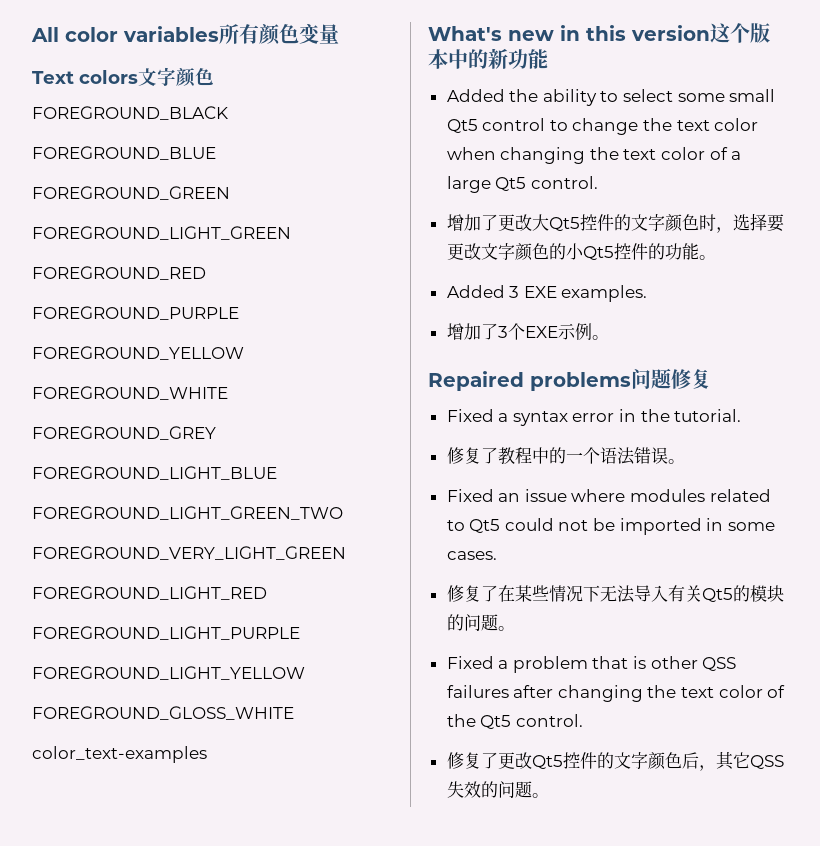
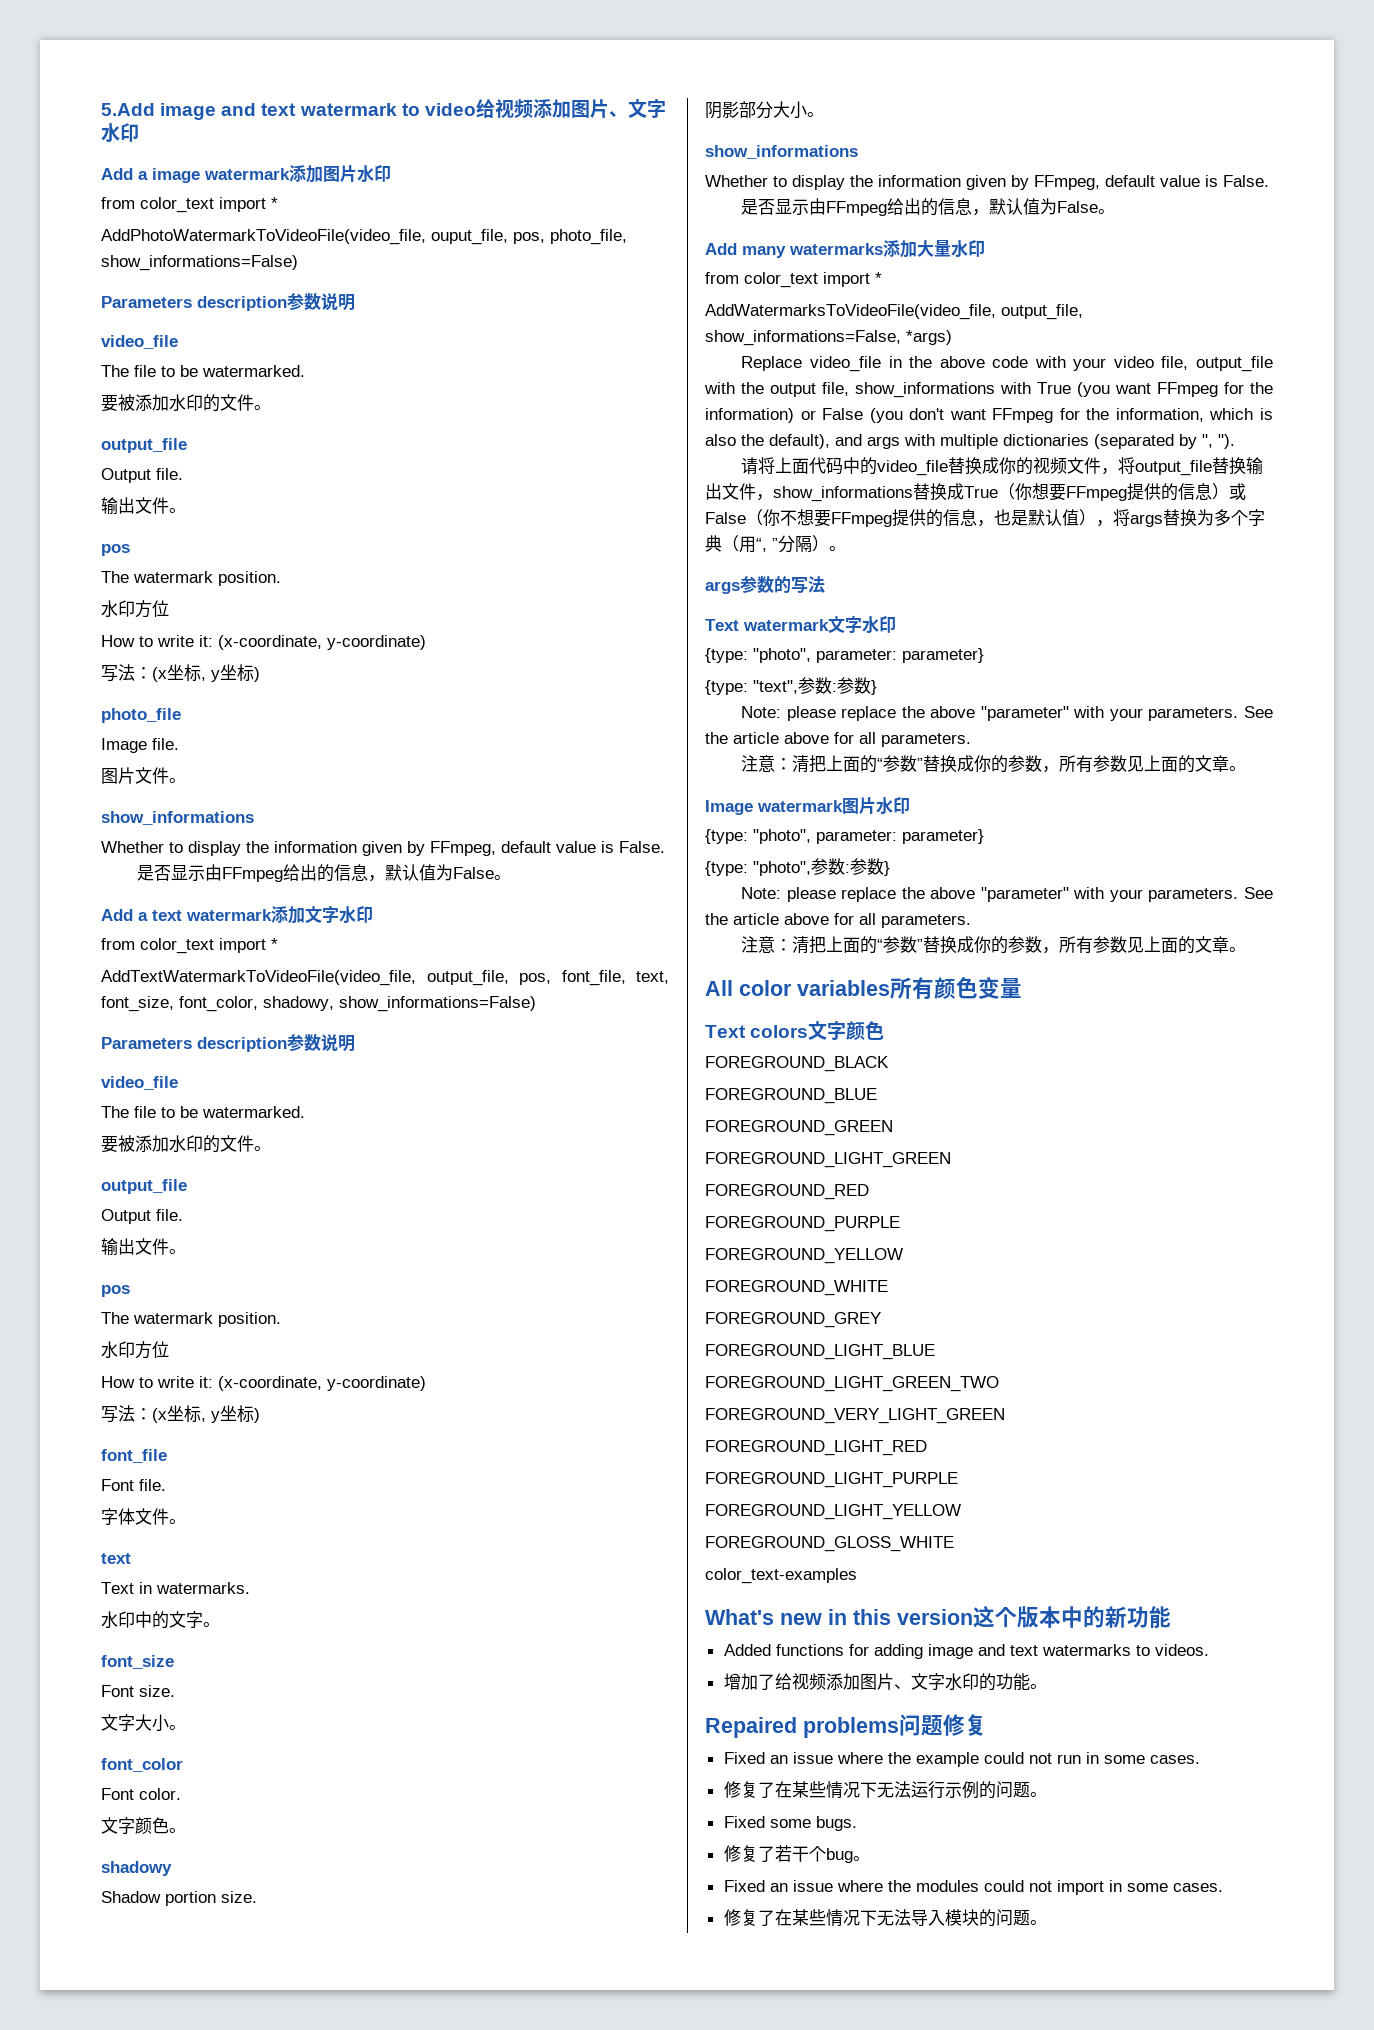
(31, 34) none -> [101,99,666,120] [101,123,139,142] [101,164,391,183] [101,197,278,213] [101,229,627,245] [101,255,298,271] [101,293,355,311] [101,335,178,349] [101,365,305,377] [101,394,271,412] [101,438,187,453] [101,468,183,483] [101,497,186,515] [101,544,130,556] [101,571,281,586] [101,600,169,618] [101,635,426,650] [101,664,260,682] [101,708,181,723] [101,738,179,753] [101,767,186,784] [101,811,254,825] [101,841,665,856] [137,864,512,882] [101,905,373,924] [101,938,278,954] [101,970,669,986] [101,996,536,1012] [101,1034,355,1052] [101,1076,178,1090] [101,1106,305,1118] [101,1135,271,1153] [101,1179,187,1194] [101,1209,183,1224] [101,1238,186,1256] [101,1285,130,1297] [101,1312,281,1327] [101,1341,169,1359] [101,1376,426,1391] [101,1405,260,1423] [101,1449,167,1463] [101,1479,166,1491] [101,1508,186,1525] [101,1553,131,1564] [101,1582,250,1594] [101,1611,220,1629] [101,1655,174,1669] [101,1685,175,1697] [101,1714,186,1732] [101,1758,183,1772] [101,1788,181,1800] [101,1817,186,1834] [101,1861,172,1876] [101,1891,257,1906] [705,101,824,119] [705,145,858,159] [705,175,1269,190] [741,198,1116,216] [705,239,985,258] [705,272,882,288] [705,304,1083,320] [705,330,952,346] [741,356,1273,372] [704,382,1273,398] [705,408,1273,423] [705,434,1235,449] [741,457,1264,476] [705,483,1246,502] [705,509,1265,527] [705,535,846,553] [705,576,825,594] [705,615,896,634] [705,648,984,663] [705,677,877,695] [741,706,1273,721] [705,732,971,747] [741,755,1247,773] [705,796,910,815] [705,829,984,844] [705,858,890,876] [741,887,1273,902] [705,913,971,928] [741,936,1247,954] 5.Add image and text watermark to video给视频添加图片、文字水印 // Add a image watermark添加图片水印 // from color_text import * // AddPhotoWatermarkToVideoFile(video_file, ouput_file, pos, photo_file, show_informations=False) // Parameters description参数说明 // video_file // The file to be watermarked. // 要被添加水印的文件。 // output_file // Output file. // 输出文件。 // pos // The watermark position. // 水印方位 // How to write it: (x-coordinate, y-coordinate) // 写法：(x坐标, y坐标) // photo_file // Image file. // 图片文件。 // show_informations // Whether to display the information given by FFmpeg, default value is False. // 是否显示由FFmpeg给出的信息，默认值为False。 // Add a text watermark添加文字水印 // from color_text import * // AddTextWatermarkToVideoFile(video_file, output_file, pos, font_file, text, font_size, font_color, shadowy, show_informations=False) // Parameters description参数说明 // video_file // The file to be watermarked. // 要被添加水印的文件。 // output_file // Output file. // 输出文件。 // pos // The watermark position. // 水印方位 // How to write it: (x-coordinate, y-coordinate) // 写法：(x坐标, y坐标) // font_file // Font file. // 字体文件。 // text // Text in watermarks. // 水印中的文字。 // font_size // Font size. // 文字大小。 // font_color // Font color. // 文字颜色。 // shadowy // Shadow portion size. // 阴影部分大小。 // show_informations // Whether to display the information given by FFmpeg, default value is False. // 是否显示由FFmpeg给出的信息，默认值为False。 // Add many watermarks添加大量水印 // from color_text import * // AddWatermarksToVideoFile(video_file, output_file, show_informations=False, *args) // Replace video_file in the above code with your video file, output_file with the output file, show_informations with True (you want FFmpeg for the information) or False (you don't want FFmpeg for the information, which is also the default), and args with multiple dictionaries (separated by ", "). // 请将上面代码中的video_file替换成你的视频文件，将output_file替换输出文件，show_informations替换成True（你想要FFmpeg提供的信息）或False（你不想要FFmpeg提供的信息，也是默认值），将args替换为多个字典（用“, ”分隔）。 // args参数的写法 // Text watermark文字水印 // {type: "photo", parameter: parameter} // {type: "text",参数:参数} // Note: please replace the above "parameter" with your parameters. See the article above for all parameters. // 注意：清把上面的“参数”替换成你的参数，所有参数见上面的文章。 // Image watermark图片水印 // {type: "photo", parameter: parameter} // {type: "photo",参数:参数} // Note: please replace the above "parameter" with your parameters. See the article above for all parameters. // 注意：清把上面的“参数”替换成你的参数，所有参数见上面的文章。 //
[509,89,776,106] [446,118,759,135] [446,147,742,164] [446,176,598,193] [446,213,784,233] [446,243,716,261] [446,285,648,302] [446,323,592,340] the ability to select some small Qt5 control to change the text color when changing the text color of a large Qt5 control. // 增加了更改大Qt5控件的文字颜色时，选择要更改文字颜色的小Qt5控件的功能。 // Added 3 EXE examples. // 增加了3个EXE示例 -> [775,1644,1209,1659] [723,1673,1030,1691] functions for adding image and text watermarks to videos. // 增加了给视频添加图片、文字水印的功能
[498,409,742,426] [446,447,668,465] a syntax error in the tutorial. // 修复了教程中的一个语法错误 -> [769,1752,1200,1767] [723,1781,1047,1799] [723,1816,857,1831] [723,1845,853,1863] an issue where the example could not run in some cases. // 修复了在某些情况下无法运行示例的问题。 // Fixed some bugs. // 修复了若干个bug
[630,489,771,502] [446,518,702,535] modules related to Qt5 could not be imported -> [887,1880,1104,1895] the modules could not import
[667,585,750,603] 有关Qt5的 -> (945, 1918) none
[446,656,737,673] [446,685,786,702] [446,714,583,730] [446,751,784,771] [446,781,549,798] // Fixed a problem that is other QSS failures after changing the text color of the Qt5 control. // 修复了更改Qt5控件的文字颜色后，其它QSS失效的问题。 -> (1047, 1922) none

